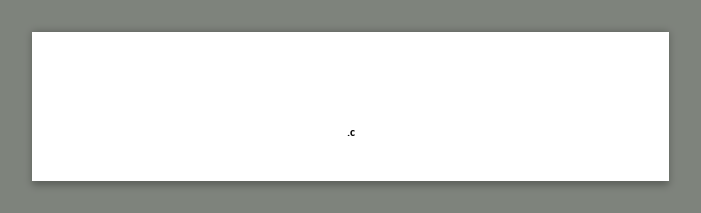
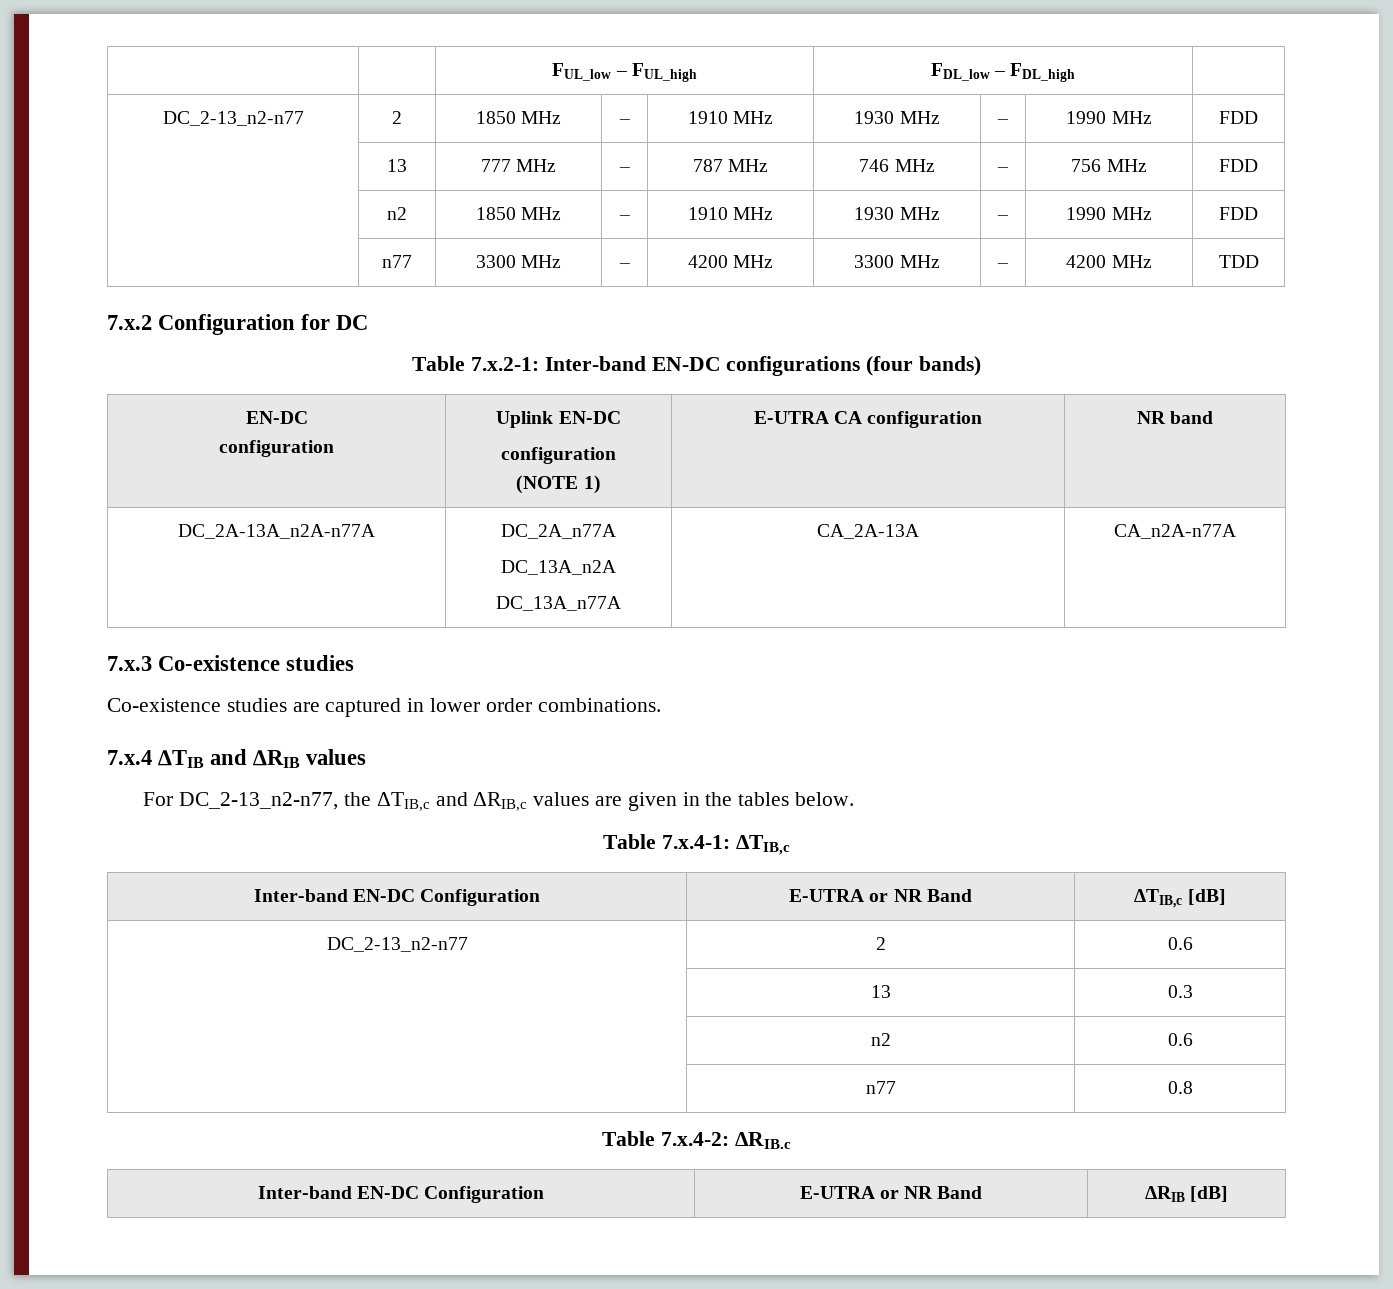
[346,130,355,136] .c -> [552,63,697,82] [930,63,1076,82] [162,111,304,126] [392,111,402,124] [475,111,562,124] [618,119,630,124] [687,111,774,124] [854,111,940,124] [997,119,1008,124] [1066,111,1152,124] [1219,111,1258,124] [387,159,407,172] [480,159,557,172] [618,167,630,172] [692,159,769,172] [859,159,935,172] [997,167,1008,172] [1071,159,1147,172] [1219,159,1258,172] [387,207,407,220] [475,207,562,220] [618,215,630,220] [687,207,774,220] [854,207,940,220] [997,215,1008,220] [1066,207,1152,220] [1219,207,1258,220] [382,255,412,268] [475,255,562,268] [618,263,630,268] [687,255,774,268] [854,255,940,268] [997,263,1008,268] [1066,255,1152,268] [1218,255,1259,268] [107,314,369,335] [412,356,981,376] [245,411,308,424] [219,440,334,457] [496,411,621,428] [501,447,616,464] [516,475,601,494] [753,411,983,428] [1136,411,1214,424] [178,524,375,539] [501,524,616,539] [501,560,616,575] [496,596,621,611] [817,524,919,539] [1114,524,1236,539] [107,655,355,671] [107,698,661,717] [107,749,367,768] [143,792,854,811] [603,834,790,855] [253,889,541,906] [789,889,972,902] [1134,889,1226,908] [326,937,468,952] [875,937,886,950] [1167,937,1193,950] [870,985,891,998] [1167,985,1193,998] [870,1033,891,1046] [1167,1033,1193,1046] [865,1081,896,1094] [1167,1081,1193,1094] [602,1131,791,1149] [257,1186,545,1203] [799,1186,983,1199] [1144,1186,1229,1202] | | FUL_low – FUL_high | FDL_low – FDL_high | // DC_2-13_n2-n77 | 2 | 1850 MHz | – | 1910 MHz | 1930 MHz | – | 1990 MHz | FDD // | 13 | 777 MHz | – | 787 MHz | 746 MHz | – | 756 MHz | FDD // | n2 | 1850 MHz | – | 1910 MHz | 1930 MHz | – | 1990 MHz | FDD // | n77 | 3300 MHz | – | 4200 MHz | 3300 MHz | – | 4200 MHz | TDD // 7.x.2 Configuration for DC // Table 7.x.2-1: Inter-band EN-DC configurations (four bands) // EN-DC // configuration | Uplink EN-DC // configuration // (NOTE 1) | E-UTRA CA configuration | NR band // DC_2A-13A_n2A-n77A | DC_2A_n77A // DC_13A_n2A // DC_13A_n77A | CA_2A-13A | CA_n2A-n77A // 7.x.3 Co-existence studies // Co-existence studies are captured in lower order combinations. // 7.x.4 ∆TIB and ∆RIB values // For DC_2-13_n2-n77, the ΔTIB,c and ΔRIB,c values are given in the tables below. // Table 7.x.4-1: ΔTIB,c // Inter-band EN-DC Configuration | E-UTRA or NR Band | ΔTIB,c [dB] // DC_2-13_n2-n77 | 2 | 0.6 // | 13 | 0.3 // | n2 | 0.6 // | n77 | 0.8 // Table 7.x.4-2: ΔRIB.c // Inter-band EN-DC Configuration | E-UTRA or NR Band | ΔRIB [dB]

